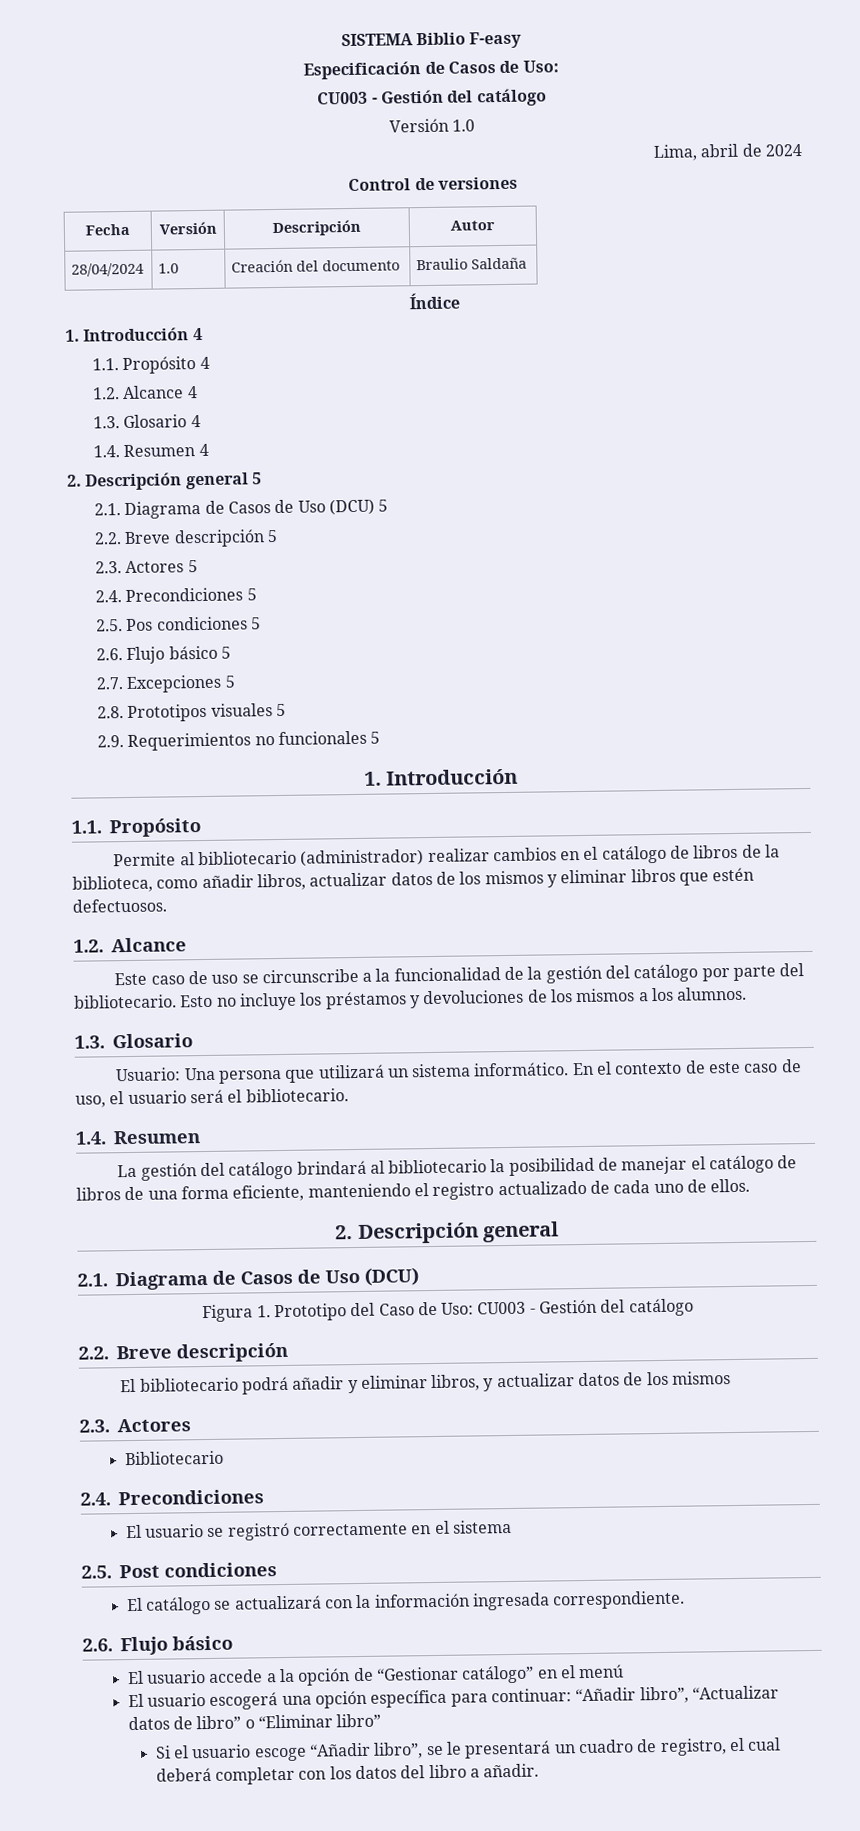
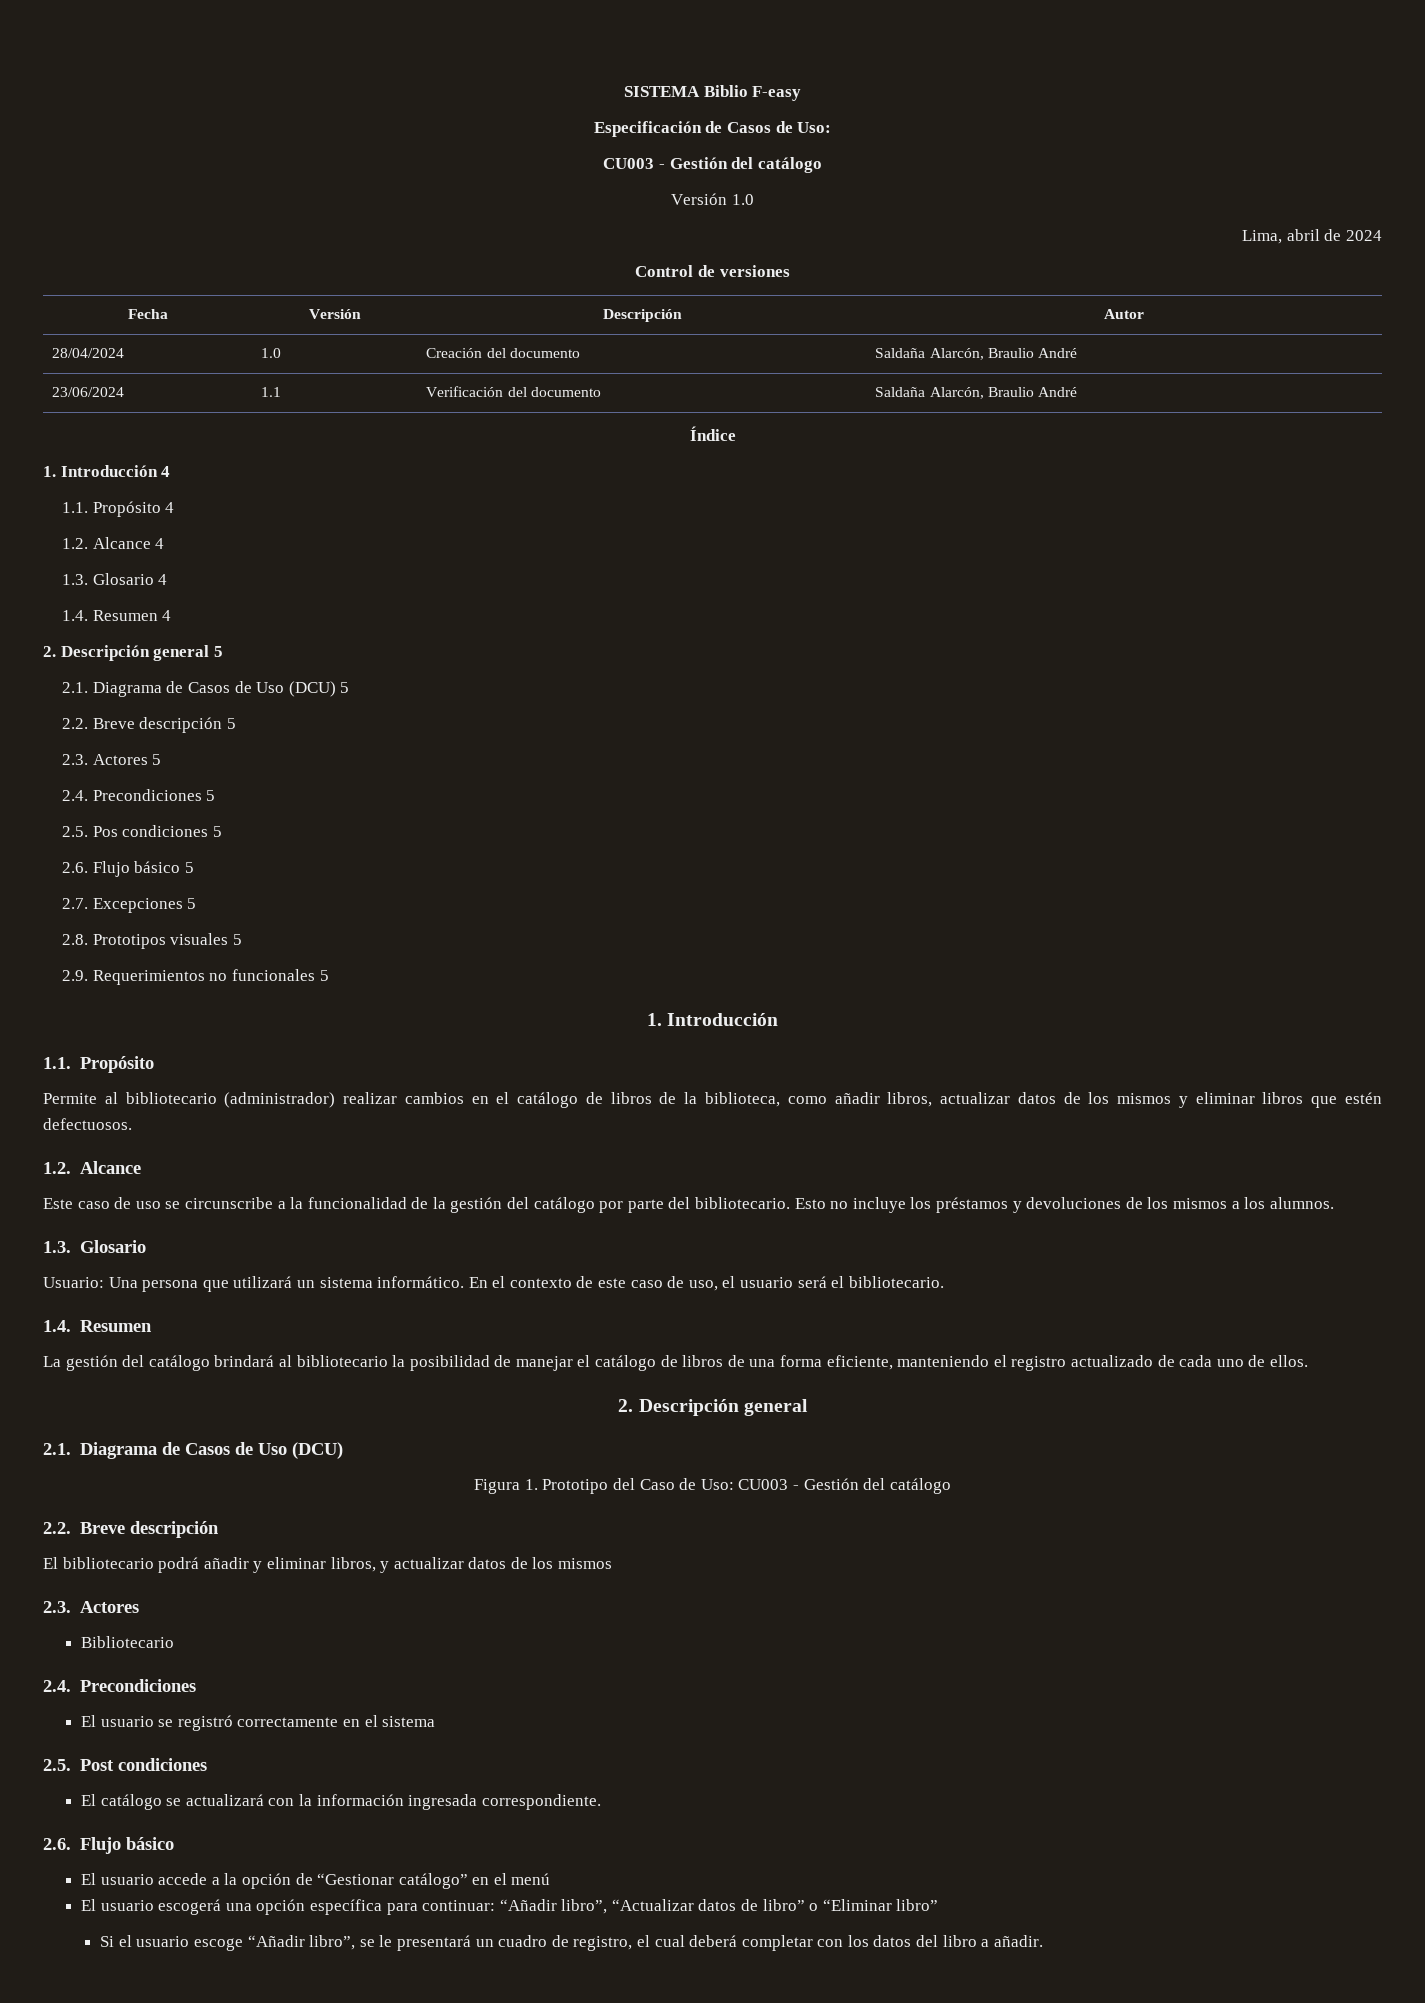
[416,257,528,271] Braulio Saldaña -> [875,348,1077,360] [52,387,125,397] [261,387,282,397] [426,386,601,397] [875,387,1077,399] Saldaña Alarcón, Braulio André // 23/06/2024 | 1.1 | Verificación del documento | Saldaña Alarcón, Braulio André

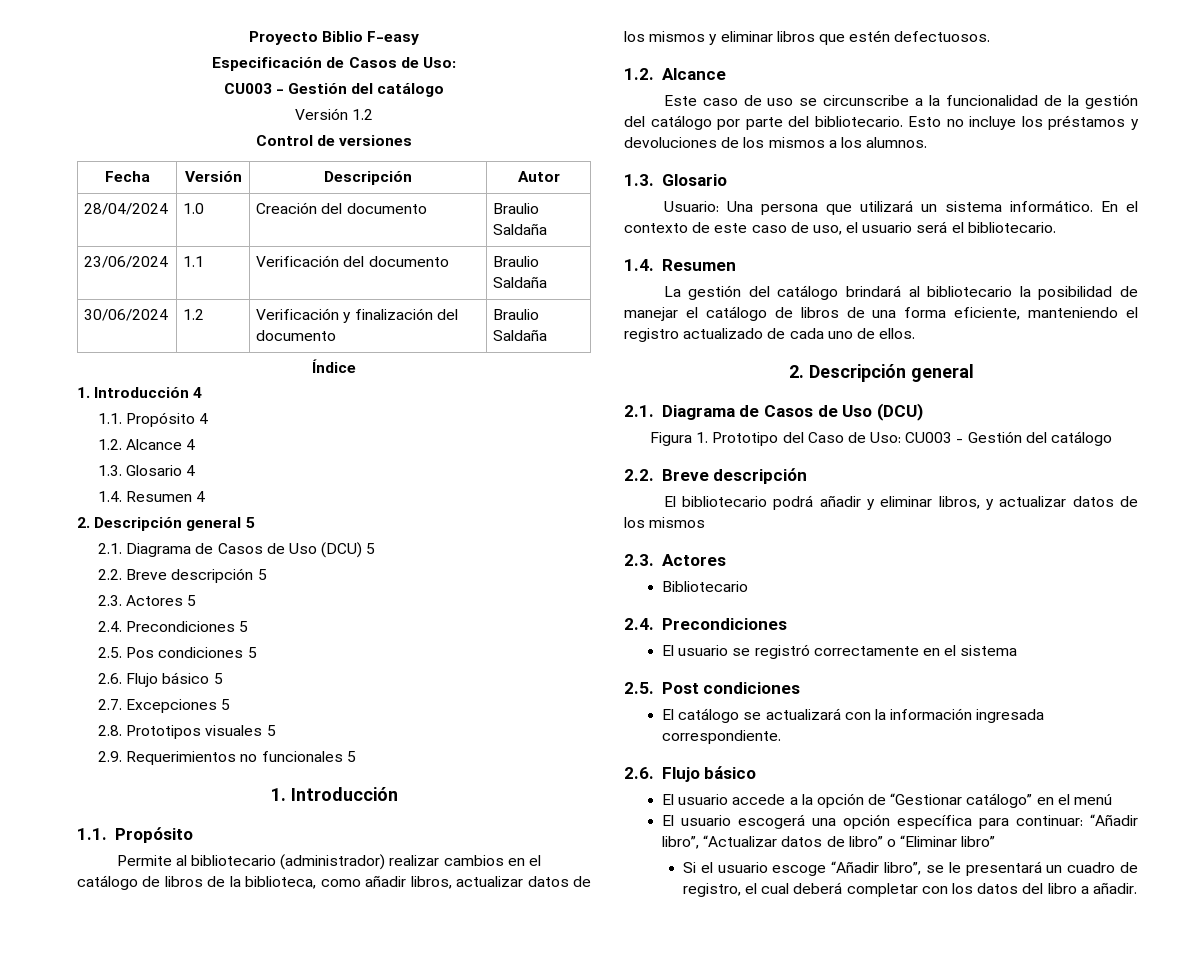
[623,86,700,97] SISTEMA -> [248,31,318,45] Proyecto
[731,194,754,205] [1242,229,1382,244] 1.0 // Lima, abril de 2024 -> [352,109,374,120] 1.2
[875,348,1077,360] Saldaña Alarcón, Braulio André -> [493,203,540,214] [493,223,548,235] Braulio Saldaña
[875,387,1077,399] Saldaña Alarcón, Braulio André -> [493,256,540,267] [493,276,548,288] [84,309,169,321] [183,309,205,320] [256,308,458,323] [256,330,337,341] [493,309,540,320] [493,329,548,341] Braulio Saldaña // 30/06/2024 | 1.2 | Verificación y finalización del documento | Braulio Saldaña

